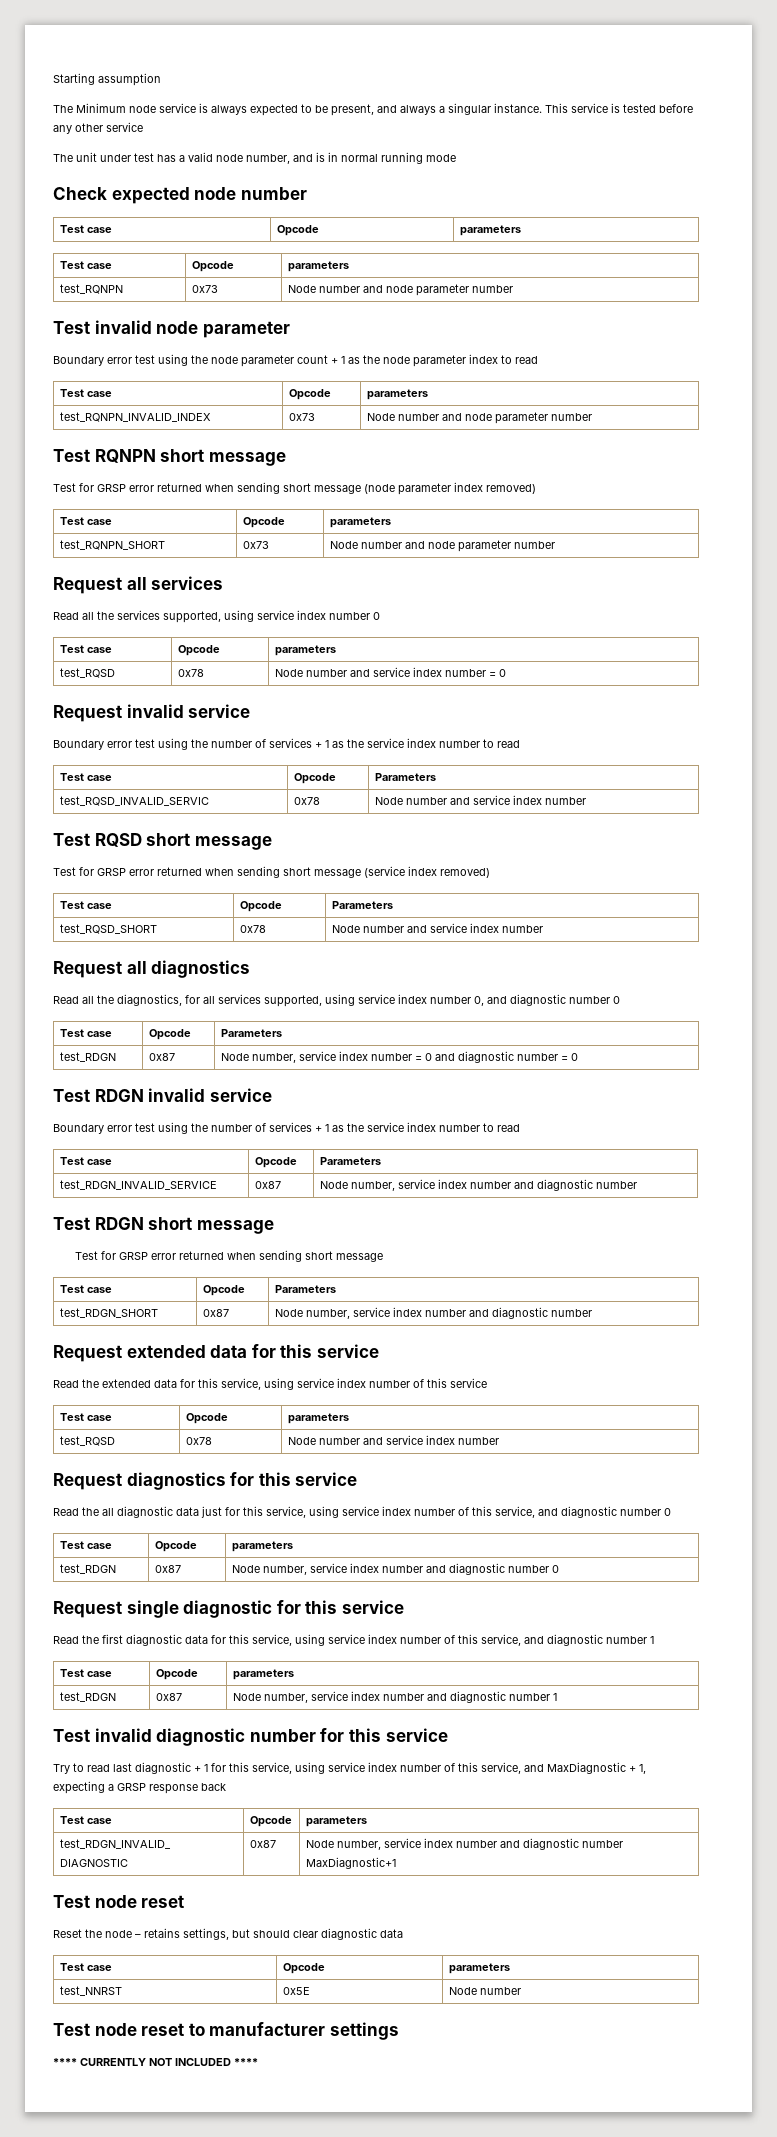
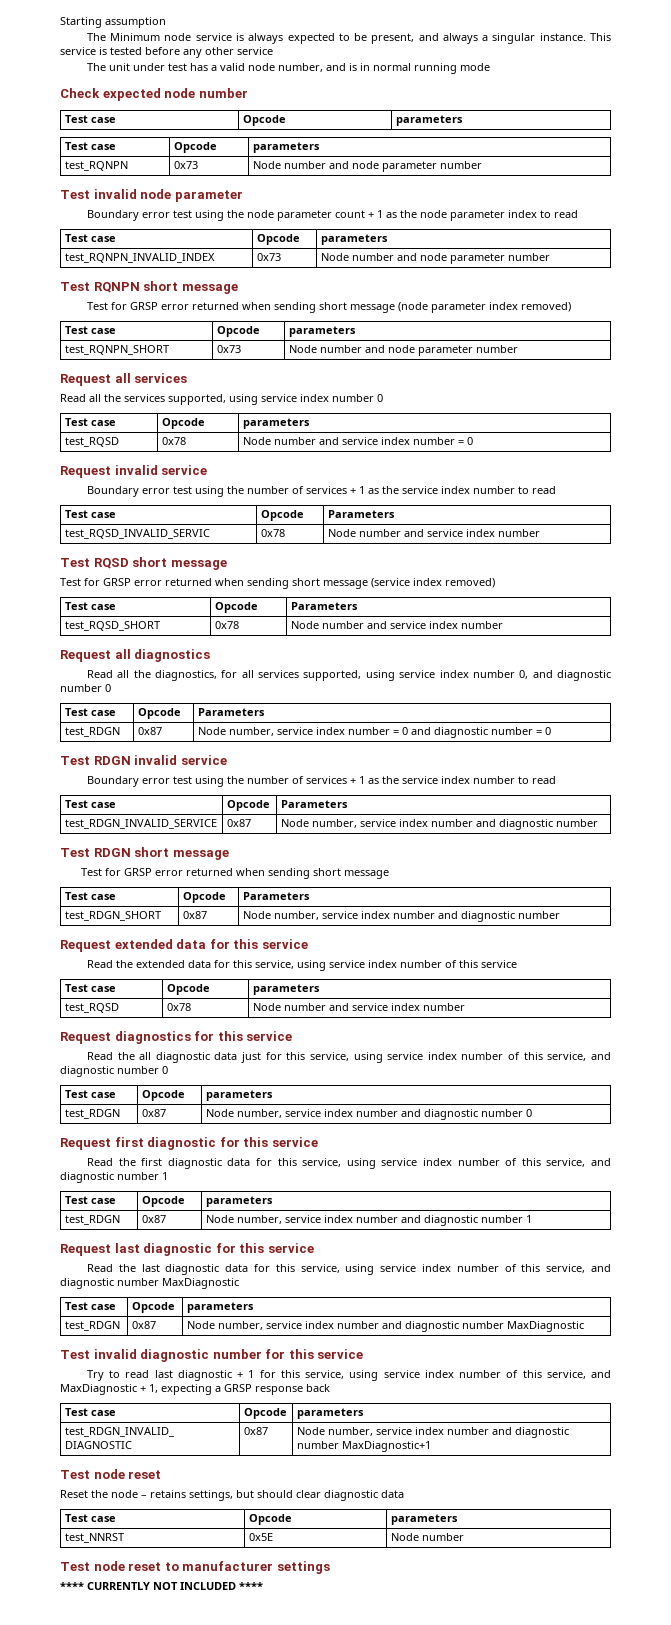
[126,1600,179,1618] single -> [114,1137,144,1147] first
(557, 1697) none -> [60,1243,314,1256] [86,1264,612,1275] [60,1278,239,1289] [64,1302,116,1310] [131,1302,175,1313] [186,1302,254,1313] [64,1321,120,1331] [131,1321,156,1329] [186,1321,584,1332] // Request last diagnostic for this service // Read the last diagnostic data for this service, using service index number of this service, and diagnostic number MaxDiagnostic // Test case | Opcode | parameters // test_RDGN | 0x87 | Node number, service index number and diagnostic number MaxDiagnostic

